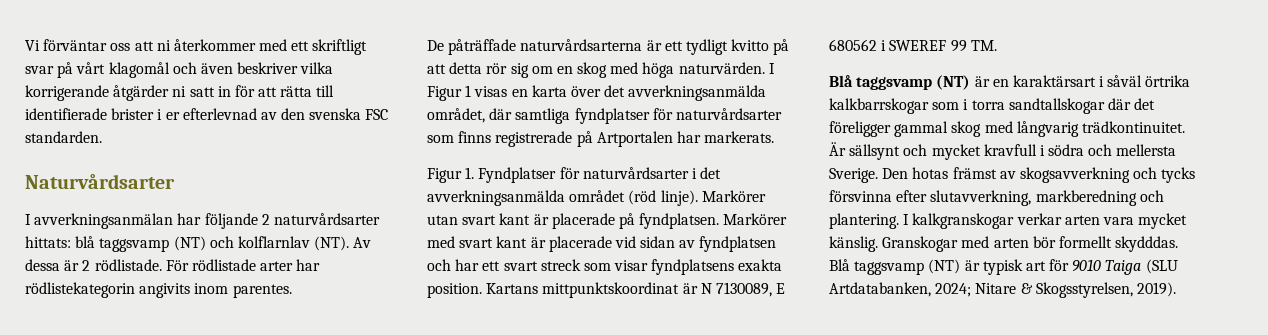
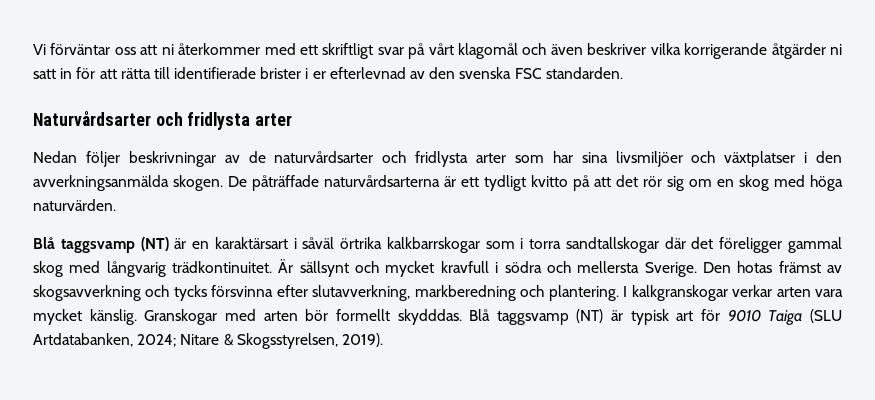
[25,213,380,229] [25,236,372,252] [25,259,321,271] [25,282,292,298] // I avverkningsanmälan har följande 2 naturvårdsarter hittats: blå taggsvamp (NT) och kolflarnlav (NT). Av dessa är 2 rödlistade. För rödlistade arter har rödlistekategorin angivits inom parentes. // -> [155,112,293,130] [33,151,842,167] [33,175,223,191] och fridlysta arter // Nedan följer beskrivningar av de naturvårdsarter och fridlysta arter som har sina livsmiljöer och växtplatser i den avverkningsanmälda skogen.
[449,62,483,74] detta -> [616,175,638,187] det
[768,63,775,74] [427,85,767,101] [427,108,782,124] [427,131,775,147] [427,167,722,183] [427,190,766,206] [427,213,788,229] [427,236,777,252] [427,259,783,275] [427,282,786,298] [829,39,997,52] I Figur 1 visas en karta över det avverkningsanmälda området, där samtliga fyndplatser för naturvårdsarter som finns registrerade på Artportalen har markerats. // Figur 1. Fyndplatser för naturvårdsarter i det avverkningsanmälda området (röd linje). Markörer utan svart kant är placerade på fyndplatsen. Markörer med svart kant är placerade vid sidan av fyndplatsen och har ett svart streck som visar fyndplatsens exakta position. Kartans mittpunktskoordinat är N 7130089, E 680562 i SWEREF 99 TM. -> (116, 205) none

